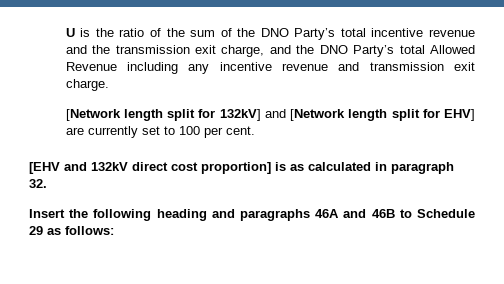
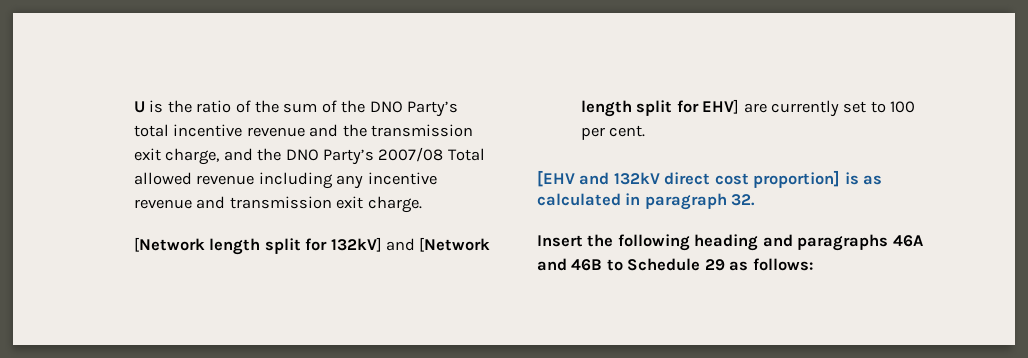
[399,45,475,54] [65,62,117,71] total Allowed Revenue -> [378,147,485,162] [133,172,255,185] 2007/08 Total allowed revenue

